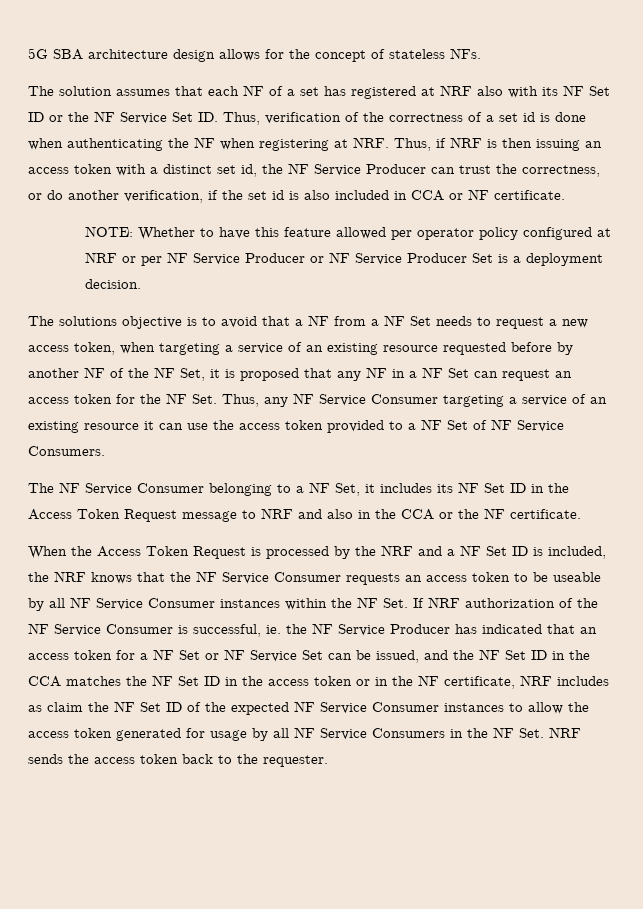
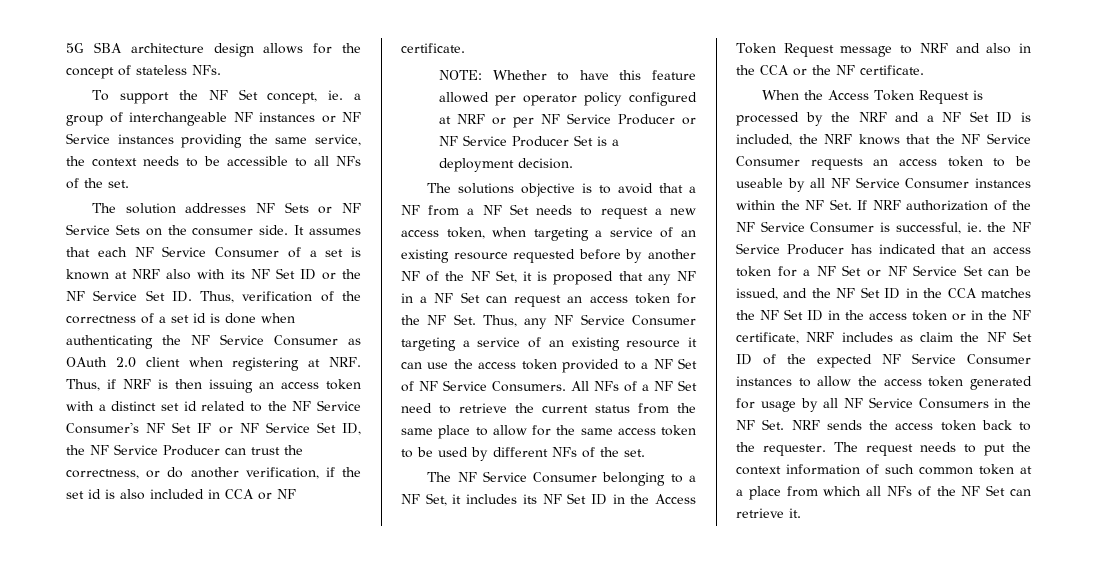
[28,86,112,96] The solution -> [92,89,362,104] [66,112,361,126] [66,133,361,148] [66,156,361,167] [66,178,129,189] [92,202,361,214] [66,224,305,236] To support the NF Set concept, ie. a group of interchangeable NF instances or NF Service instances providing the same service, the context needs to be accessible to all NFs of the set. // The solution addresses NF Sets or NF Service Sets on the consumer side. It
[269,86,416,99] of a set has registered -> [162,246,361,258] [66,269,109,280] Service Consumer of a set is known
(215, 142) none -> [220,334,361,346] [66,357,180,368] Service Consumer as OAuth 2.0 client
[241,164,257,177] id, -> [183,400,361,412] [66,422,361,435] id related to the NF Service Consumer's NF Set IF or NF Service Set ID,
(105, 451) none -> [571,380,697,392] [401,403,696,414] [401,425,696,439] [401,447,645,461] All NFs of a NF Set need to retrieve the current status from the same place to allow for the same access token to be used by different NFs of the set.
(328, 761) none -> [834,442,1031,456] [736,464,1032,475] [736,485,1031,500] [736,508,801,518] The request needs to put the context information of such common token at a place from which all NFs of the NF Set can retrieve it.

